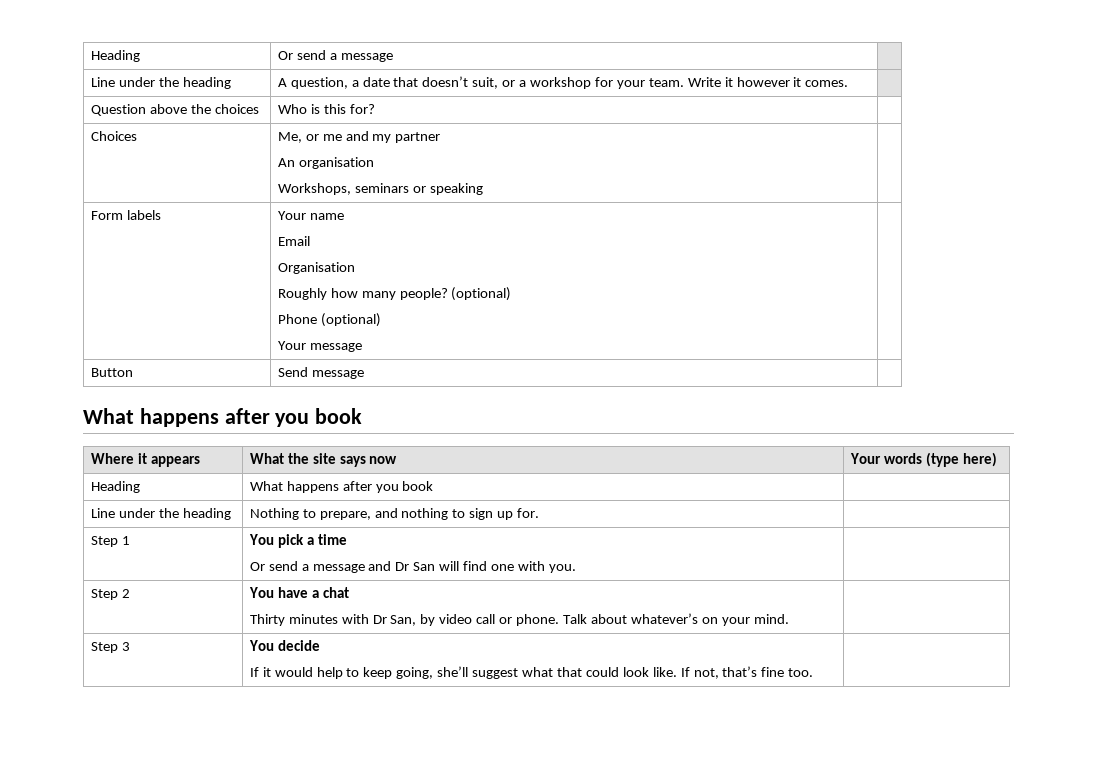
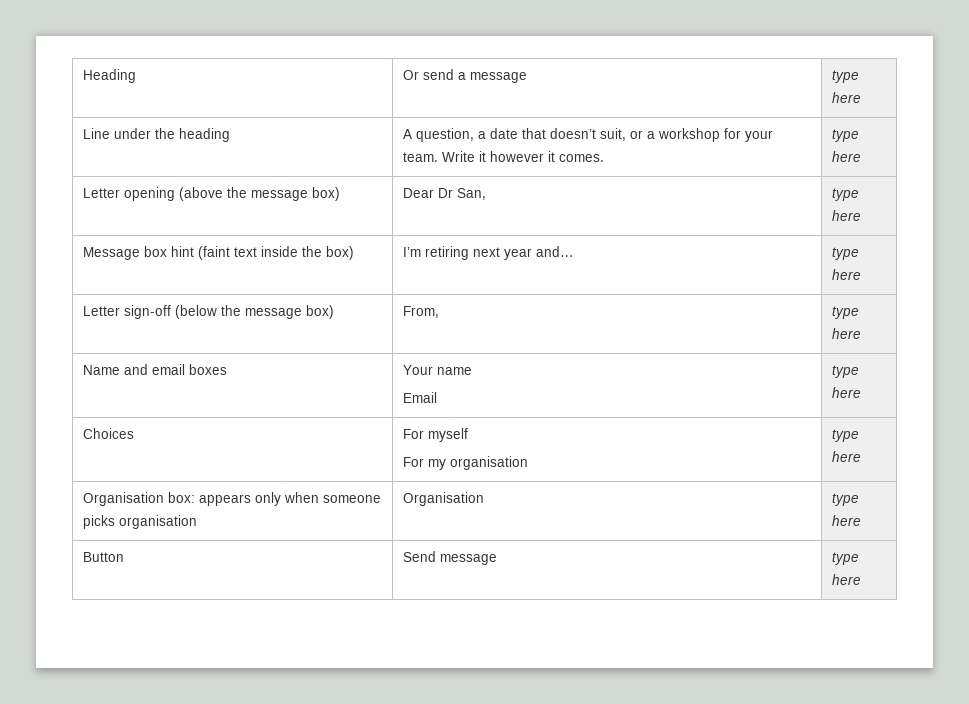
(393, 57) none -> [832,70,860,83] [832,92,862,103] type here
[90,104,259,116] [277,104,375,114] [90,131,137,141] [277,131,441,143] [277,157,374,169] [277,183,483,195] [90,210,161,220] [277,211,344,220] [277,236,310,246] [277,262,355,274] [277,287,512,301] [277,313,381,327] [277,341,362,352] [90,368,133,377] [277,367,364,379] [83,408,363,427] [90,453,200,467] [249,453,398,467] [849,452,997,467] [90,481,140,493] [249,481,434,493] [90,508,231,520] [249,508,540,520] [90,536,130,547] [248,534,347,548] [249,561,576,573] [90,589,130,600] [248,587,349,598] [249,613,789,626] [90,642,130,653] [248,640,320,651] [249,666,814,679] // Question above the choices | Who is this for? | // Choices | Me, or me and my partner // An organisation // Workshops, seminars or speaking | // Form labels | Your name // Email // Organisation // Roughly how many people? (optional) // Phone (optional) // Your message | // Button | Send message | // What happens after you book // Where it appears | What the site says now | Your words (type here) // Heading | What happens after you book | // Line under the heading | Nothing to prepare, and nothing to sign up for. | // Step 1 | You pick a time // Or send a message and Dr San will find one with you. | // Step 2 | You have a chat // Thirty minutes with Dr San, by video call or phone. Talk about whatever’s on your mind. | // Step 3 | You decide // If it would help to keep going, she’ll suggest what that could look like. If not, that’s fine too. | -> [832,129,860,142] [832,151,862,162] [83,187,341,201] [403,188,487,200] [832,188,860,201] [832,210,862,221] [83,246,355,260] [403,246,575,260] [832,247,860,260] [832,269,862,280] [83,305,335,319] [403,306,440,318] [832,306,860,319] [832,328,862,339] [83,364,228,375] [403,365,473,375] [403,392,438,403] [832,365,860,378] [832,387,862,398] [83,428,135,439] [403,428,469,442] [403,456,529,470] [832,429,860,442] [832,451,862,462] [83,492,382,506] [83,515,198,529] [403,492,485,506] [832,493,860,506] [832,515,862,526] [83,552,125,562] [403,551,498,565] [832,552,860,565] [832,574,862,585] type here // Letter opening (above the message box) | Dear Dr San, | type here // Message box hint (faint text inside the box) | I’m retiring next year and… | type here // Letter sign-off (below the message box) | From, | type here // Name and email boxes | Your name // Email | type here // Choices | For myself // For my organisation | type here // Organisation box: appears only when someone picks organisation | Organisation | type here // Button | Send message | type here

